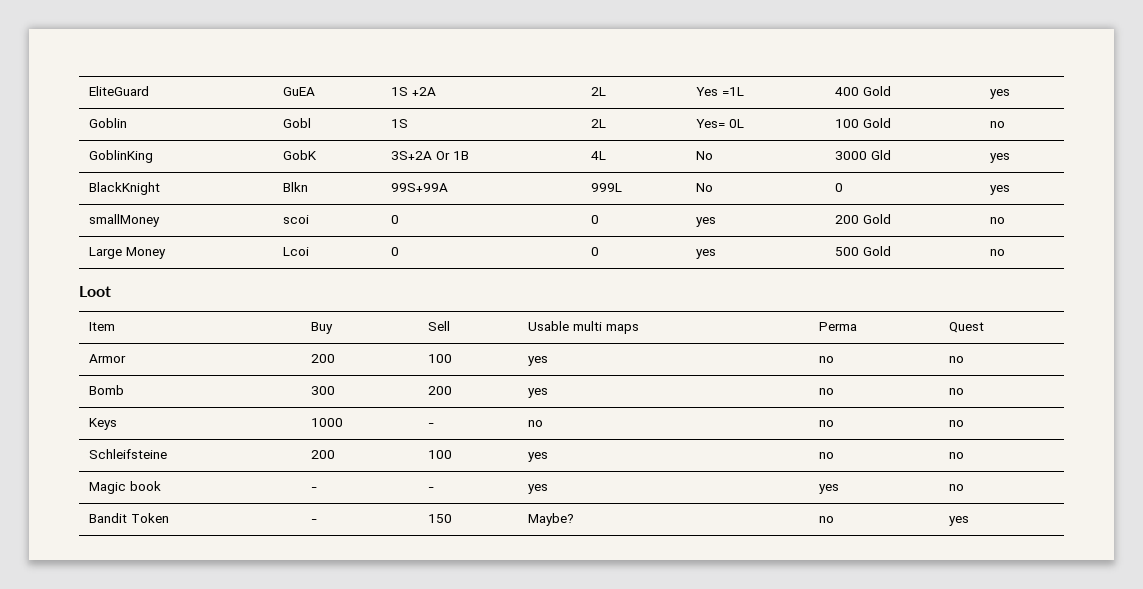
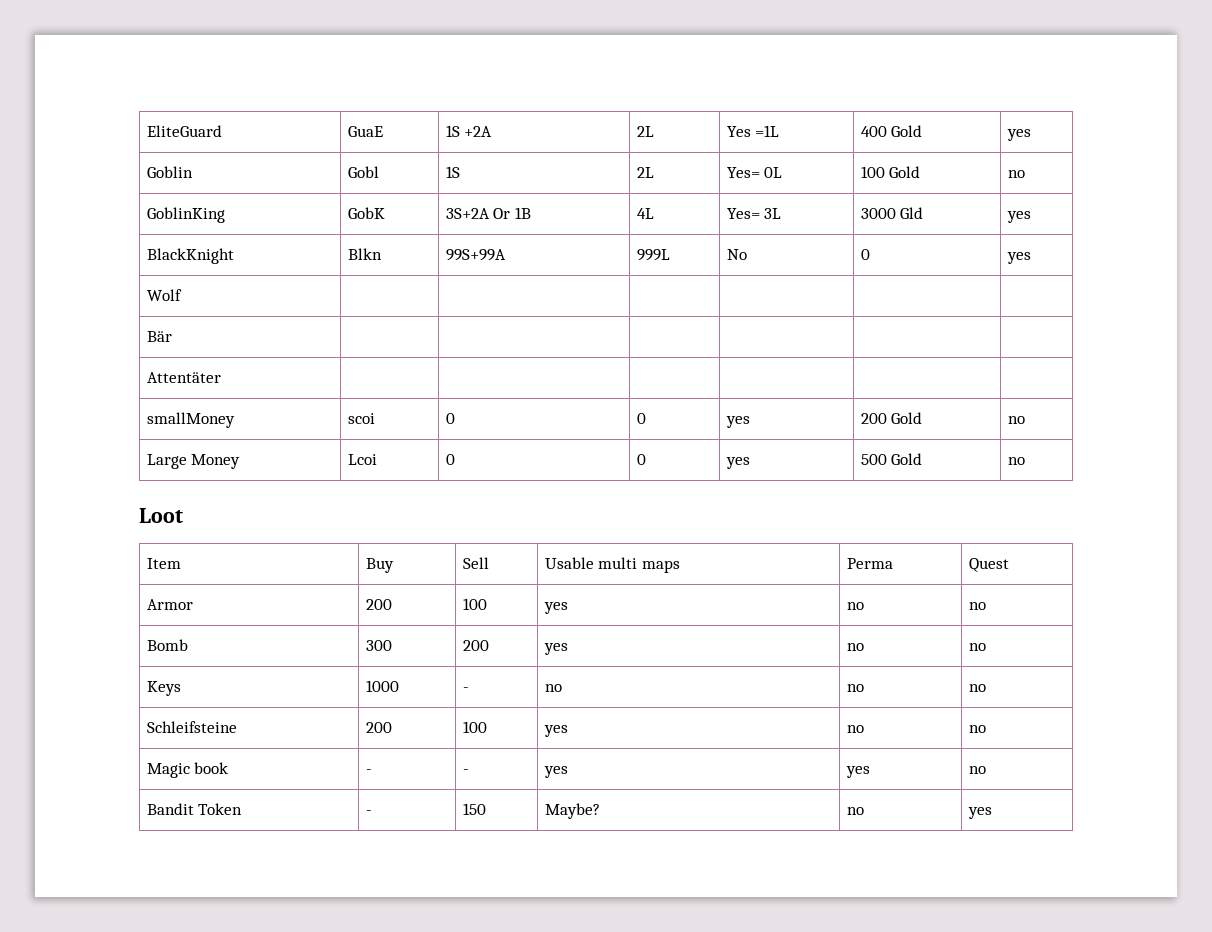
[283,87,316,96] GuEA -> [347,126,383,137] GuaE
[696,151,714,160] No -> [726,208,782,219] Yes= 3L
(1011, 190) none -> [146,289,182,301] [146,331,172,342] [146,372,221,383] // Wolf | | | | | | // Bär | | | | | | // Attentäter | | | | | |

